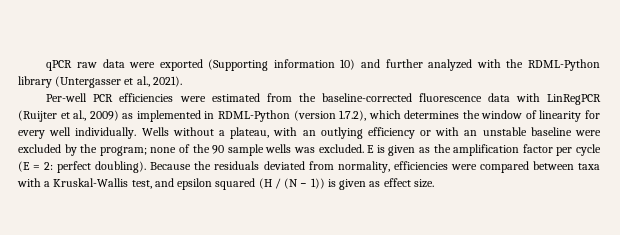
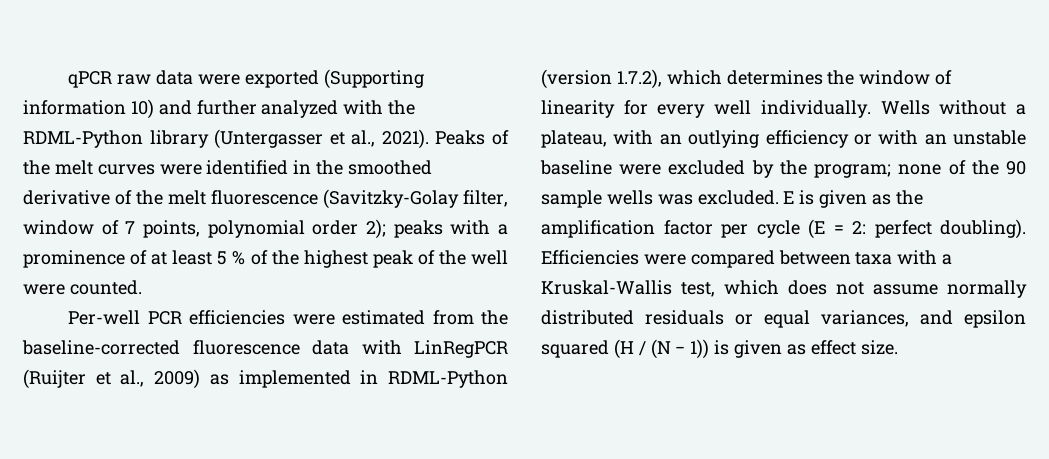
(182, 81) none -> [435,130,509,145] [23,160,433,175] [23,189,508,209] [23,219,509,239] [23,250,508,268] [23,280,142,295] Peaks of the melt curves were identified in the smoothed derivative of the melt fluorescence (Savitzky-Golay filter, window of 7 points, polynomial order 2); peaks with a prominence of at least 5 % of the highest peak of the well were counted.
[150,161,448,173] Because the residuals deviated from normality, efficiencies -> [541,250,639,265] Efficiencies
(152, 184) none -> [724,280,1027,298] [541,310,909,328] which does not assume normally distributed residuals or equal variances,

